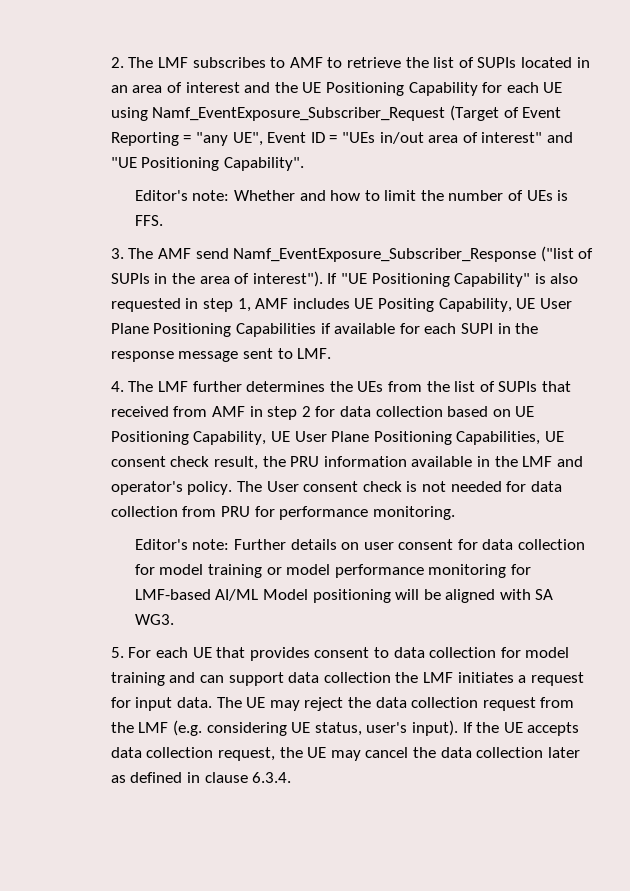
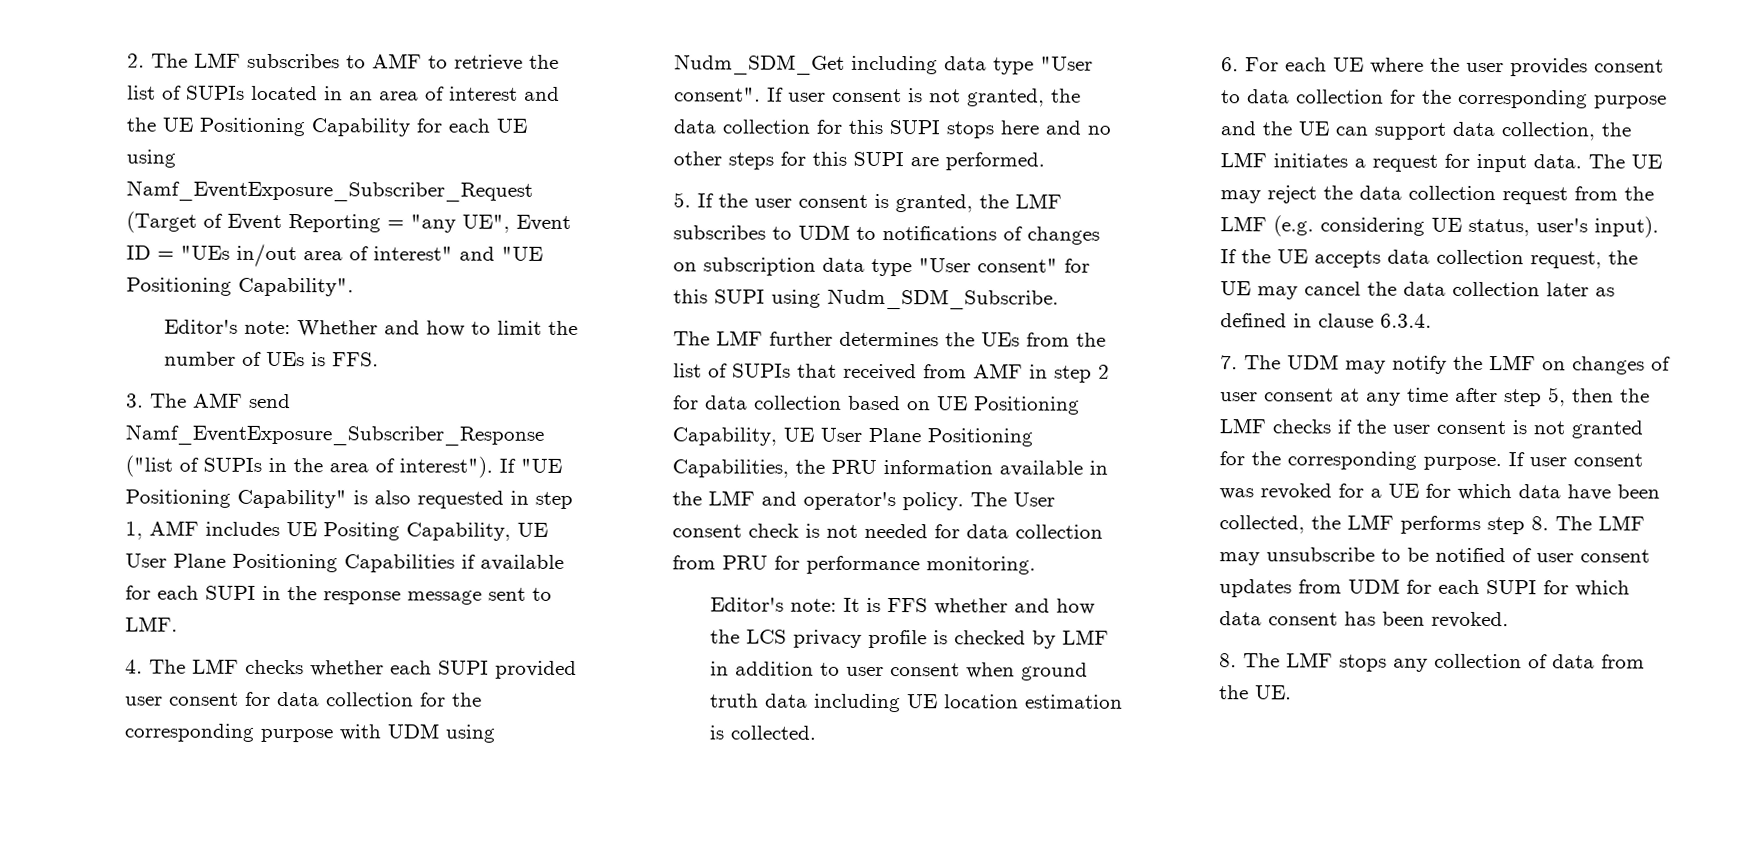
(189, 386) none -> [244,659,577,679] [124,691,482,707] [123,723,495,743] [673,54,1093,75] [673,87,1081,107] [672,119,1111,139] [672,151,1045,171] [672,192,1062,213] [672,224,1100,245] [672,257,1090,277] [672,288,1059,310] [672,330,763,346] checks whether each SUPI provided user consent for data collection for the corresponding purpose with UDM using Nudm_SDM_Get including data type "User consent". If user consent is not granted, the data collection for this SUPI stops here and no other steps for this SUPI are performed. // 5. If the user consent is granted, the LMF subscribes to UDM to notifications of changes on subscription data type "User consent" for this SUPI using Nudm_SDM_Subscribe. // The LMF
[545,431,565,442] [110,456,259,470] UE consent check result, -> (789, 468) none
[233,539,586,550] [134,564,531,578] [134,589,554,603] [134,614,174,625] [110,647,246,658] Further details on user consent for data collection for model training or model performance monitoring for LMF-based AI/ML Model positioning will be aligned with SA WG3. // 5. For each UE that -> [842,597,1095,615] [709,629,1109,649] [709,661,1088,681] [709,693,1123,713] [708,725,816,740] [1220,57,1504,74] It is FFS whether and how the LCS privacy profile is checked by LMF in addition to user consent when ground truth data including UE location estimation is collected. // 6. For each UE where the user
[525,647,570,658] [110,672,196,686] model training and -> [1421,89,1667,109] [1219,121,1329,136] the corresponding purpose and the UE
[323,672,391,683] collection -> [1500,122,1595,141] collection,
(292, 777) none -> [1219,354,1671,375] [1219,387,1650,407] [1218,418,1644,439] [1218,451,1643,471] [1218,483,1660,501] [1218,514,1645,535] [1218,547,1650,566] [1218,578,1630,598] [1218,611,1509,629] [1218,652,1645,672] [1218,685,1292,700] // 7. The UDM may notify the LMF on changes of user consent at any time after step 5, then the LMF checks if the user consent is not granted for the corresponding purpose. If user consent was revoked for a UE for which data have been collected, the LMF performs step 8. The LMF may unsubscribe to be notified of user consent updates from UDM for each SUPI for which data consent has been revoked. // 8. The LMF stops any collection of data from the UE.

